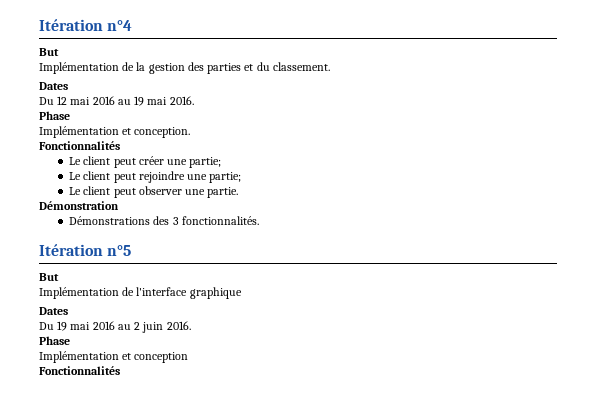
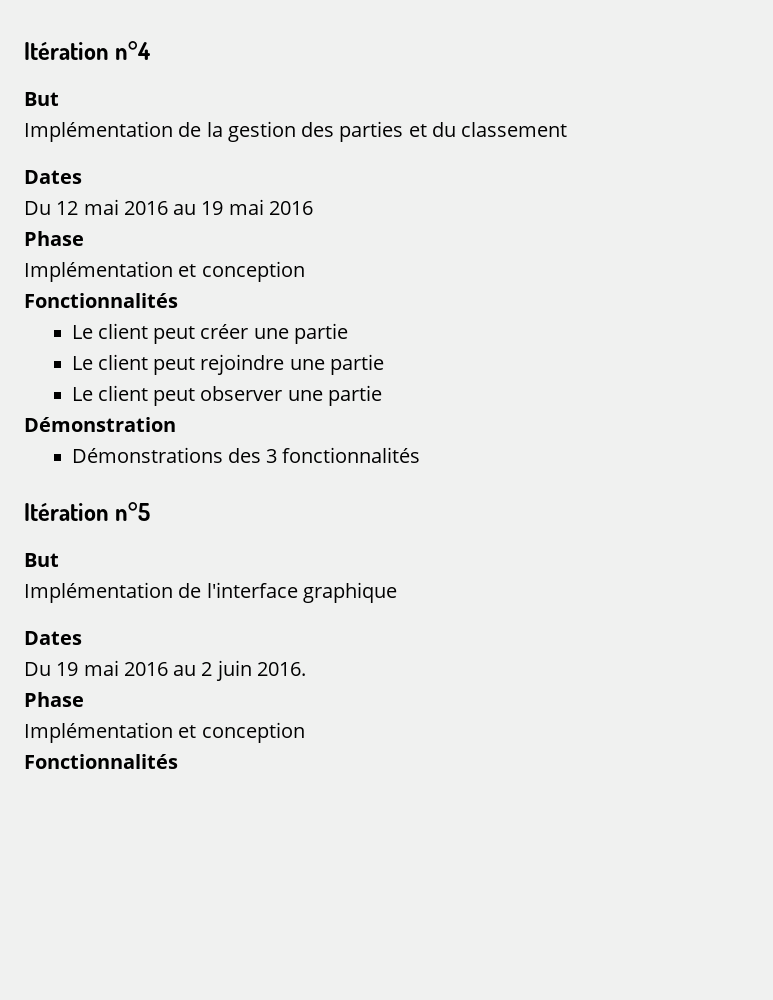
[272,62,330,71] classement. -> [461,122,568,137] classement
[169,96,194,105] [39,111,70,120] [39,126,191,138] 2016. // Phase // Implémentation et conception. -> [268,201,313,215] [24,231,84,246] [24,261,305,282] 2016 // Phase // Implémentation et conception
[189,157,222,168] partie; -> [293,323,348,344] partie
[209,172,242,183] partie; -> [329,354,384,375] partie
[207,187,239,198] partie. -> [327,385,382,406] partie
[181,216,259,225] fonctionnalités. -> [282,447,421,463] fonctionnalités

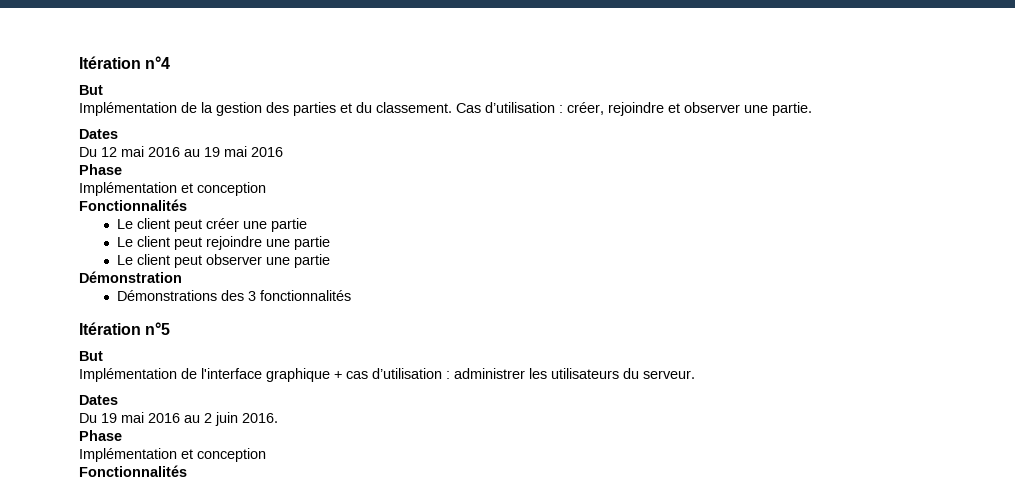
[461,122,568,137] classement -> [376,102,812,116] classement. Cas d’utilisation : créer, rejoindre et observer une partie.
(397, 592) none -> [334,368,695,379] + cas d’utilisation : administrer les utilisateurs du serveur.

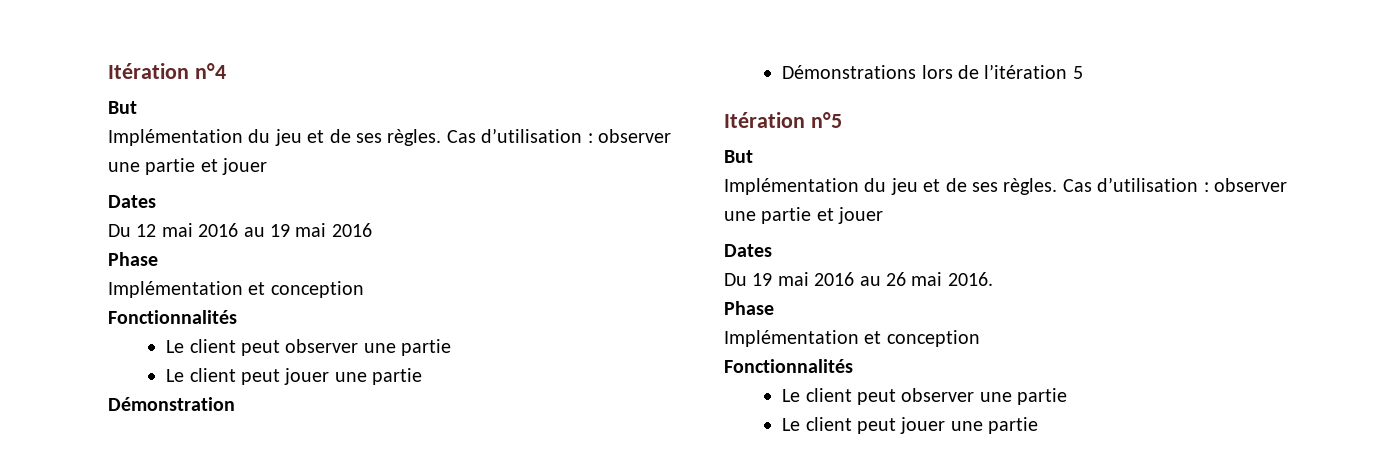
[181,102,812,116] de la gestion des parties et du classement. Cas d’utilisation : créer, rejoindre et observer une partie. -> [248,128,671,146] [108,158,268,175] du jeu et de ses règles. Cas d’utilisation : observer une partie et jouer
[206,218,308,232] [117,236,331,250] [117,254,263,268] créer une partie // Le client peut rejoindre une partie // Le client peut observer -> [285,339,452,356] [166,368,330,385] observer une partie // Le client peut jouer
[221,290,352,301] des 3 fonctionnalités -> [921,64,1083,79] lors de l’itération 5
[181,368,695,382] de l'interface graphique + cas d’utilisation : administrer les utilisateurs du serveur. -> [864,177,1287,195] [724,207,884,224] du jeu et de ses règles. Cas d’utilisation : observer une partie et jouer
[204,412,238,426] 2 juin -> [886,272,943,286] 26 mai
(187, 471) none -> [782,388,1068,405] [782,417,1039,434] // Le client peut observer une partie // Le client peut jouer une partie

